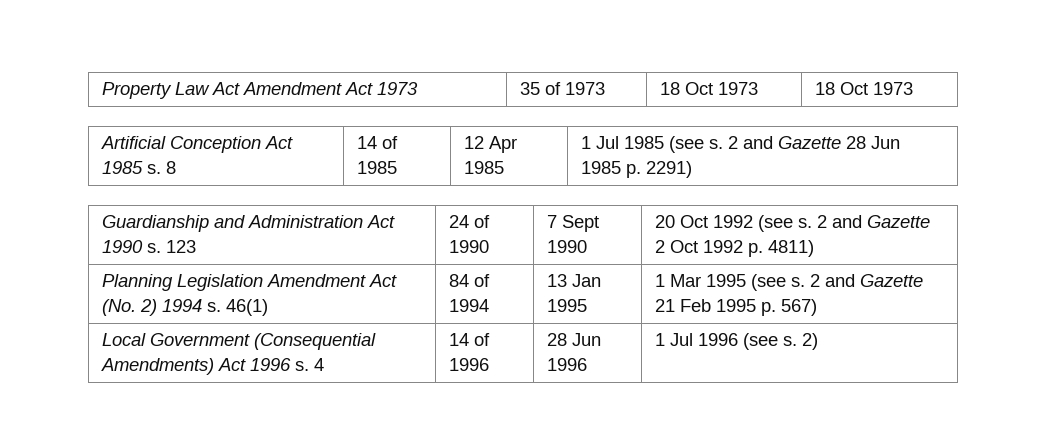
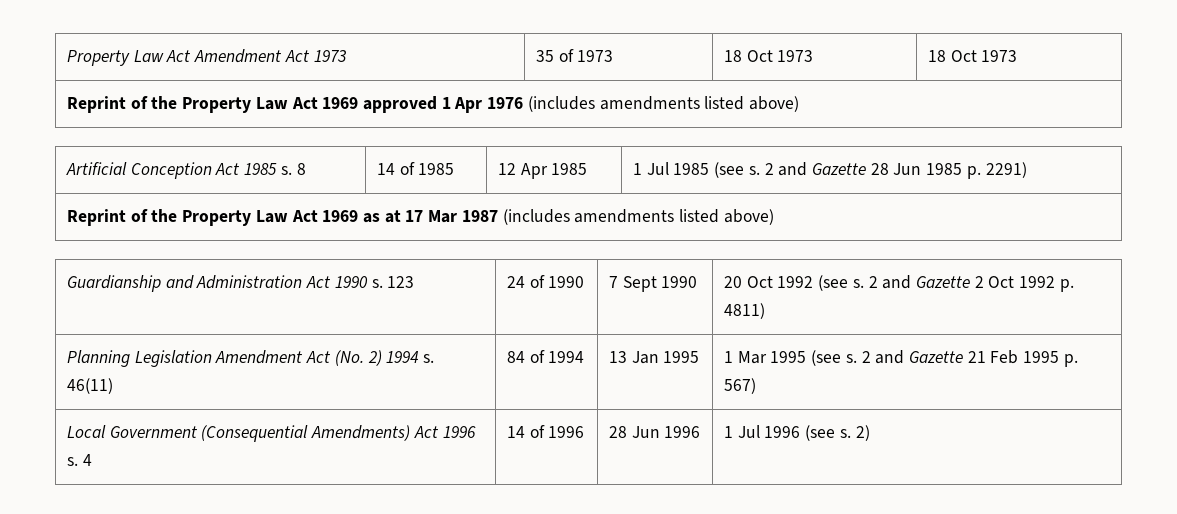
(914, 88) none -> [66,96,800,113] // Reprint of the Property Law Act 1969 approved 1 Apr 1976 (includes amendments listed above)
(693, 169) none -> [66,209,774,226] // Reprint of the Property Law Act 1969 as at 17 Mar 1987 (includes amendments listed above)
[226,299,269,316] 46(1) -> [66,378,113,394] 46(11)

